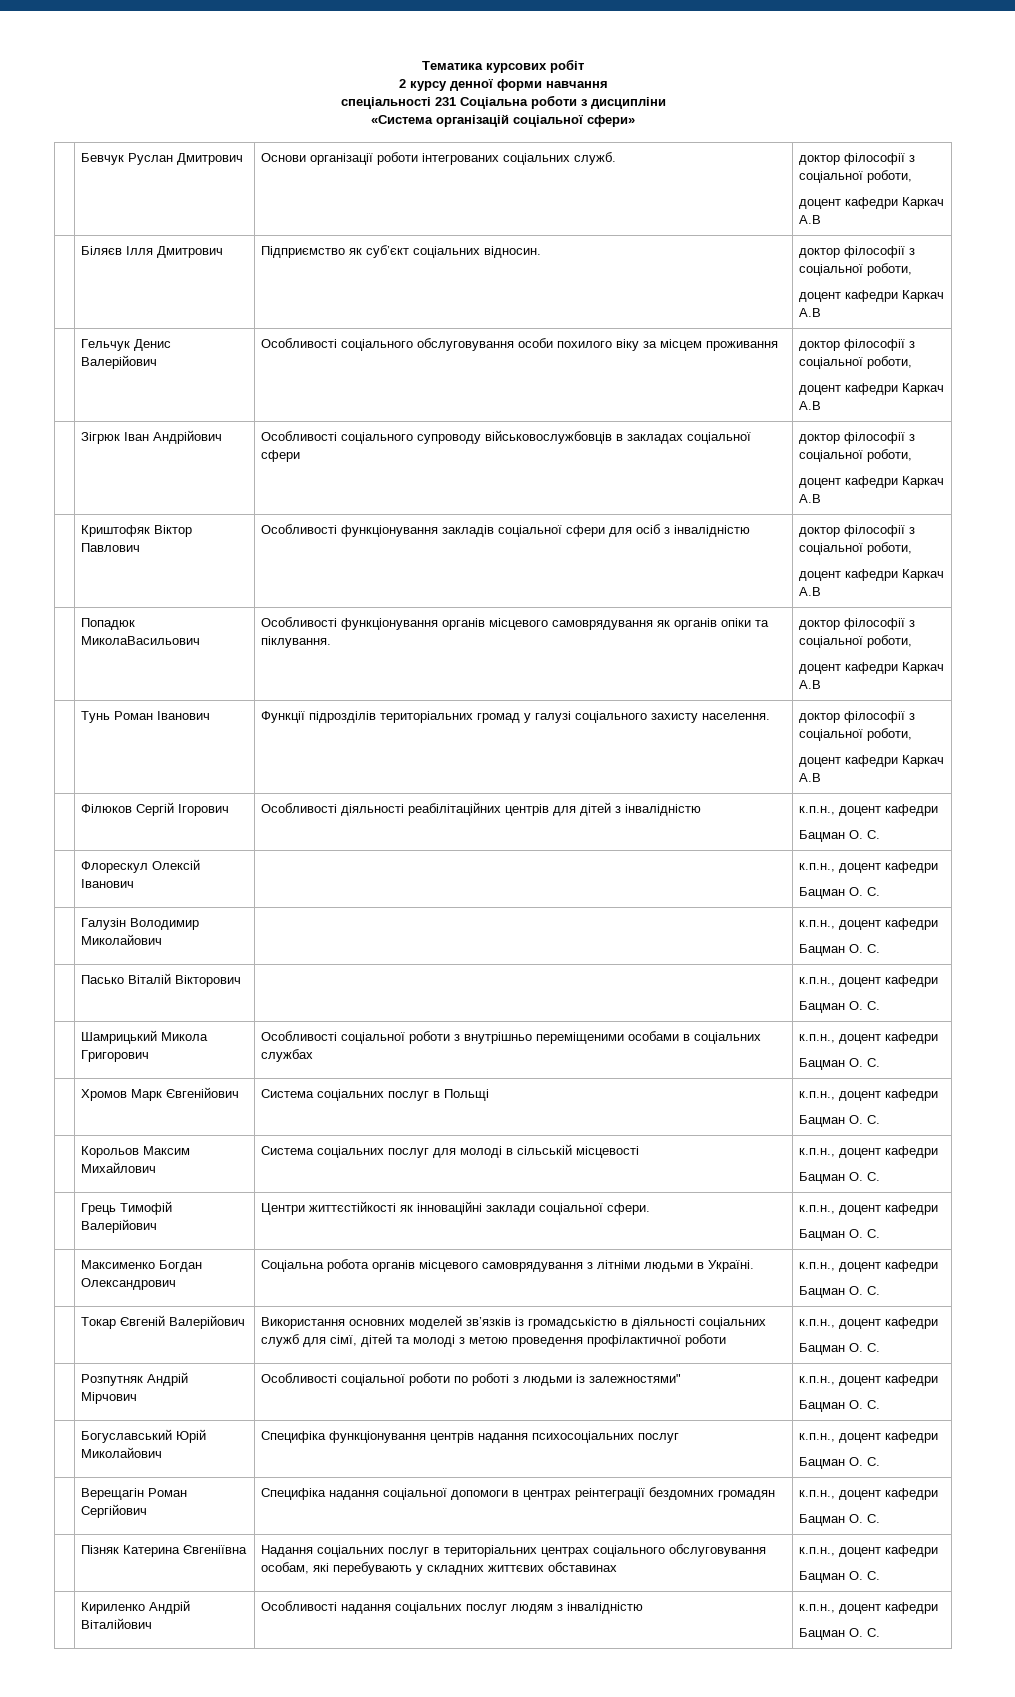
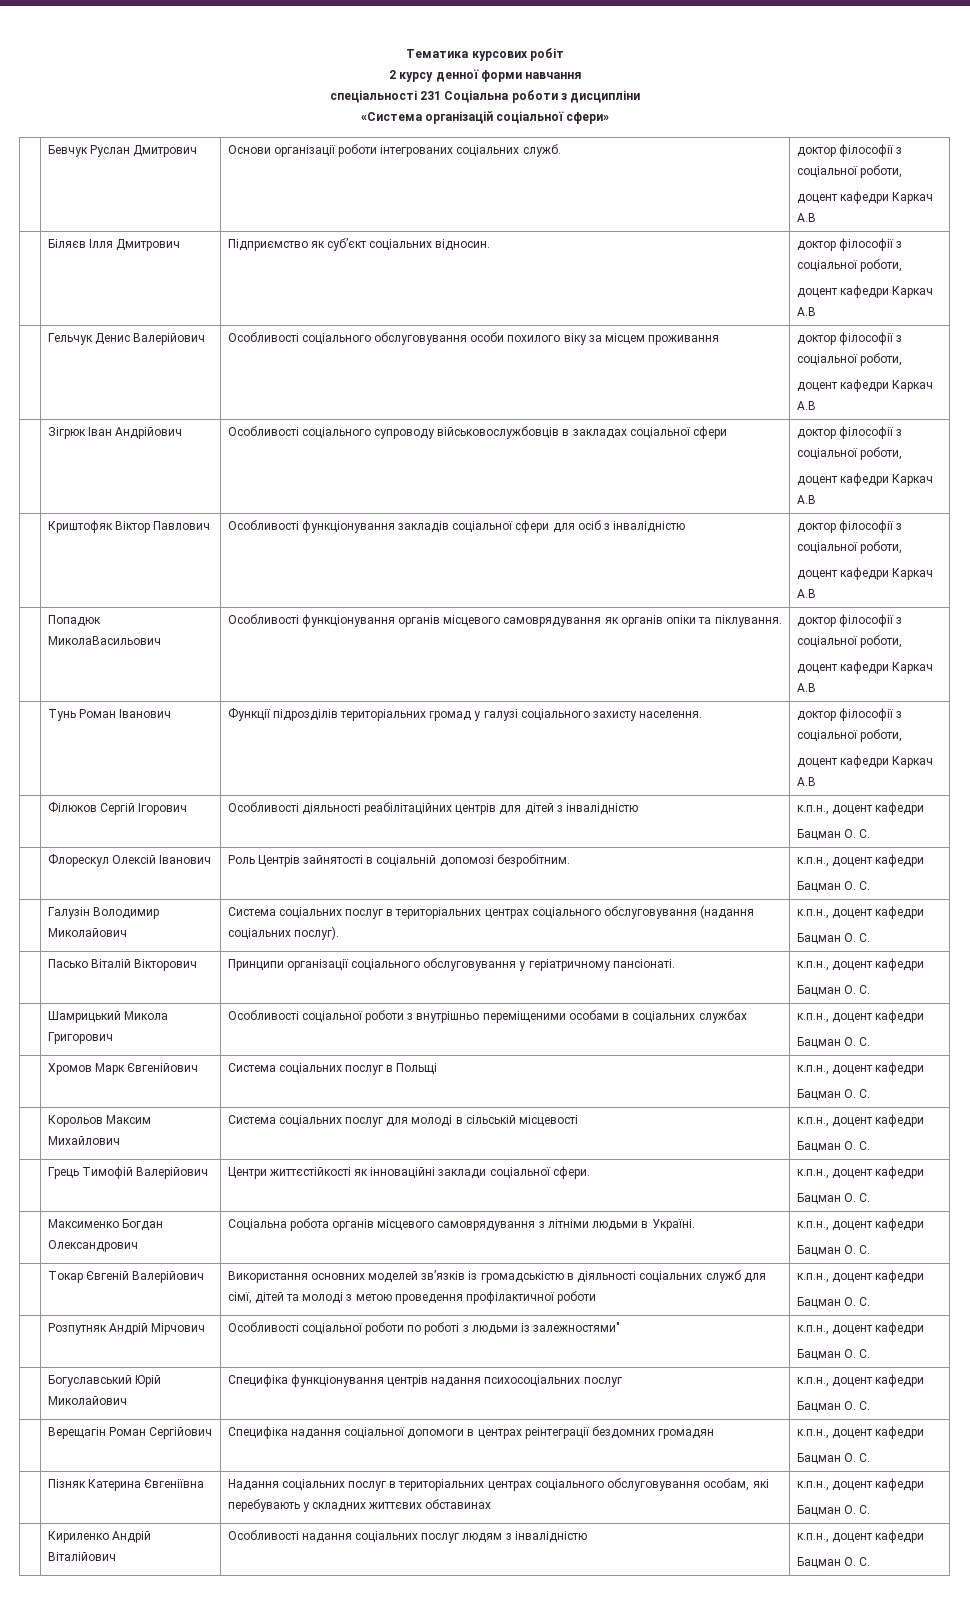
(135, 883) none -> [227,854,570,867] Роль Центрів зайнятості в соціальній допомозі безробітним.
(163, 939) none -> [227,905,755,919] [227,926,339,940] Система соціальних послуг в територіальних центрах соціального обслуговування (надання соціальних послуг).
(242, 981) none -> [227,958,675,971] Принципи організації соціального обслуговування у геріатричному пансіонаті.

